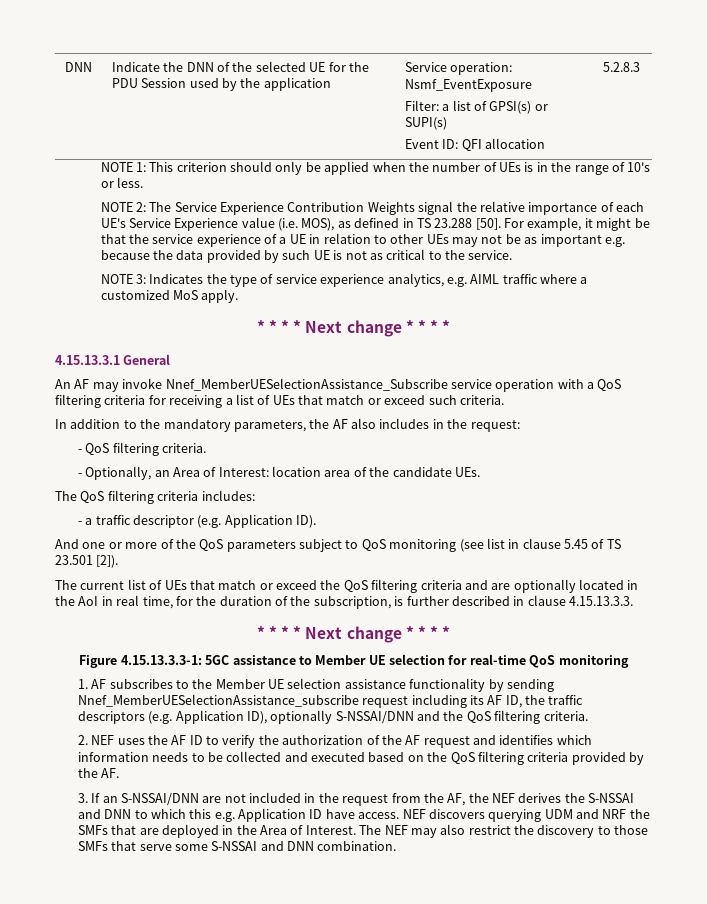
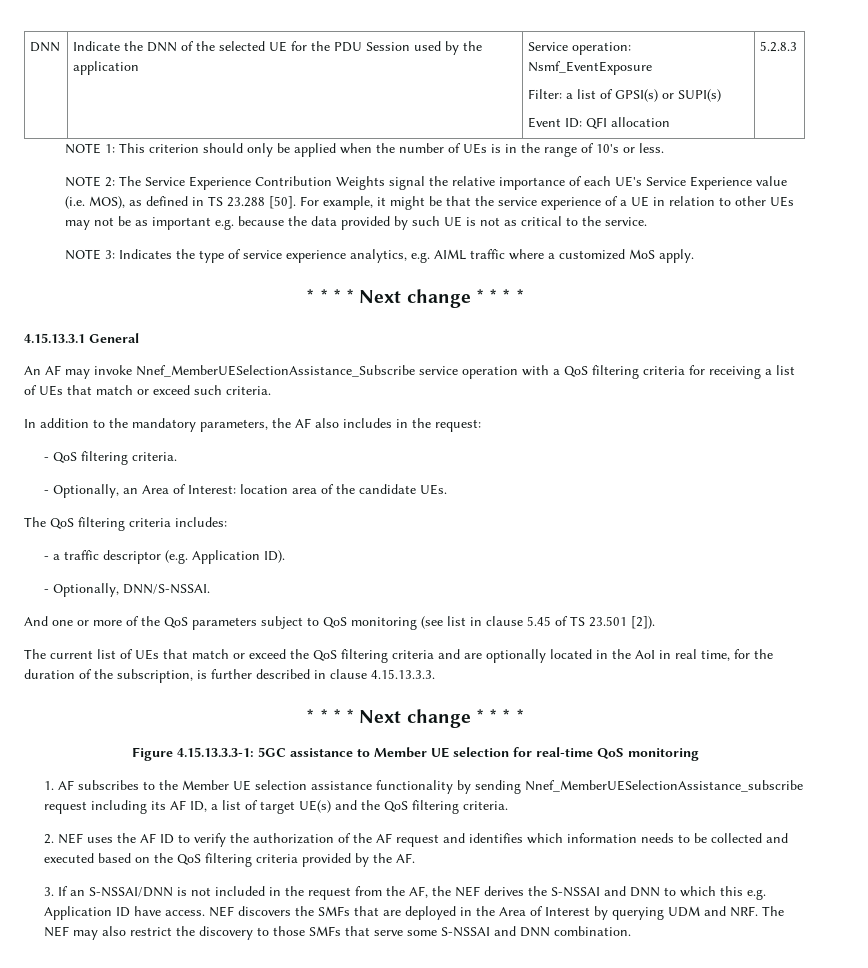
(316, 521) none -> [44,583,211,597] // - Optionally, DNN/S-NSSAI.
[524,695,584,705] [77,710,414,724] the traffic descriptors (e.g. Application ID), optionally S-NSSAI/DNN -> [211,800,332,814] a list of target UE(s)
[202,796,222,803] are -> [177,887,188,896] is
[488,809,627,822] querying UDM and NRF -> (292, 911) none
[305,825,356,835] Interest. -> [545,906,759,920] Interest by querying UDM and NRF.

